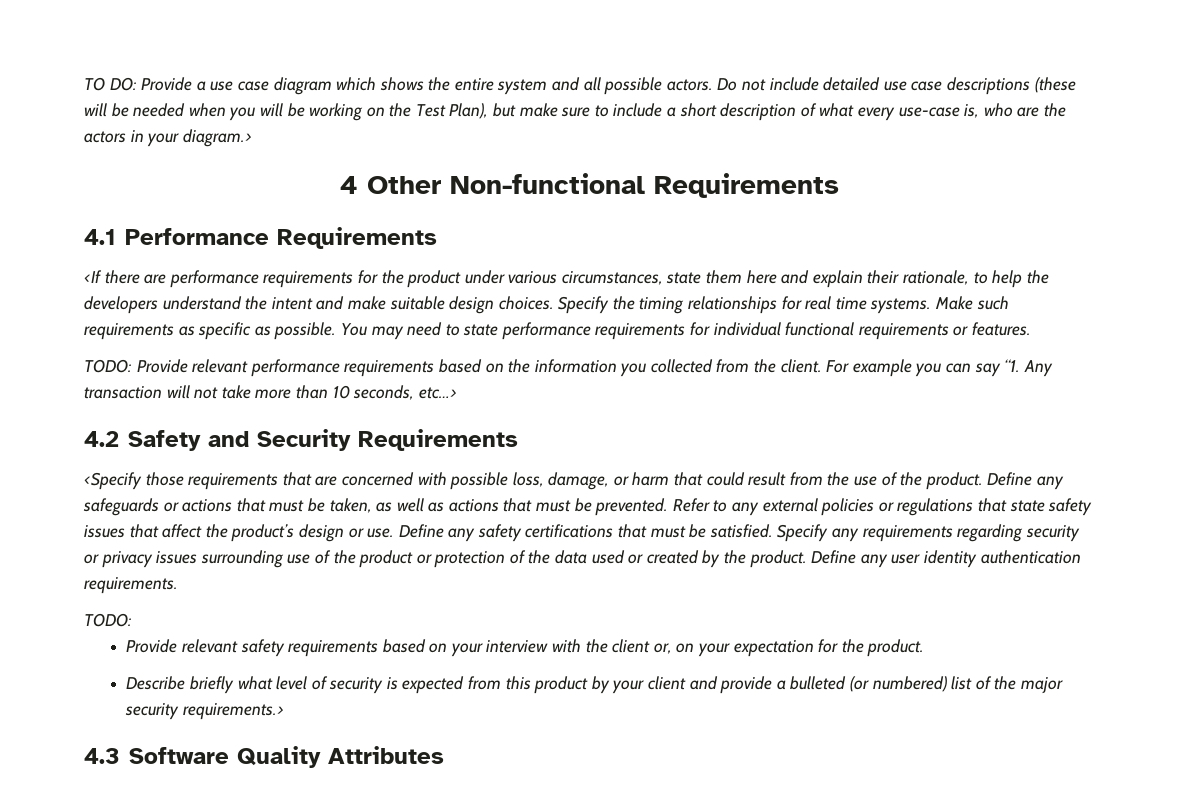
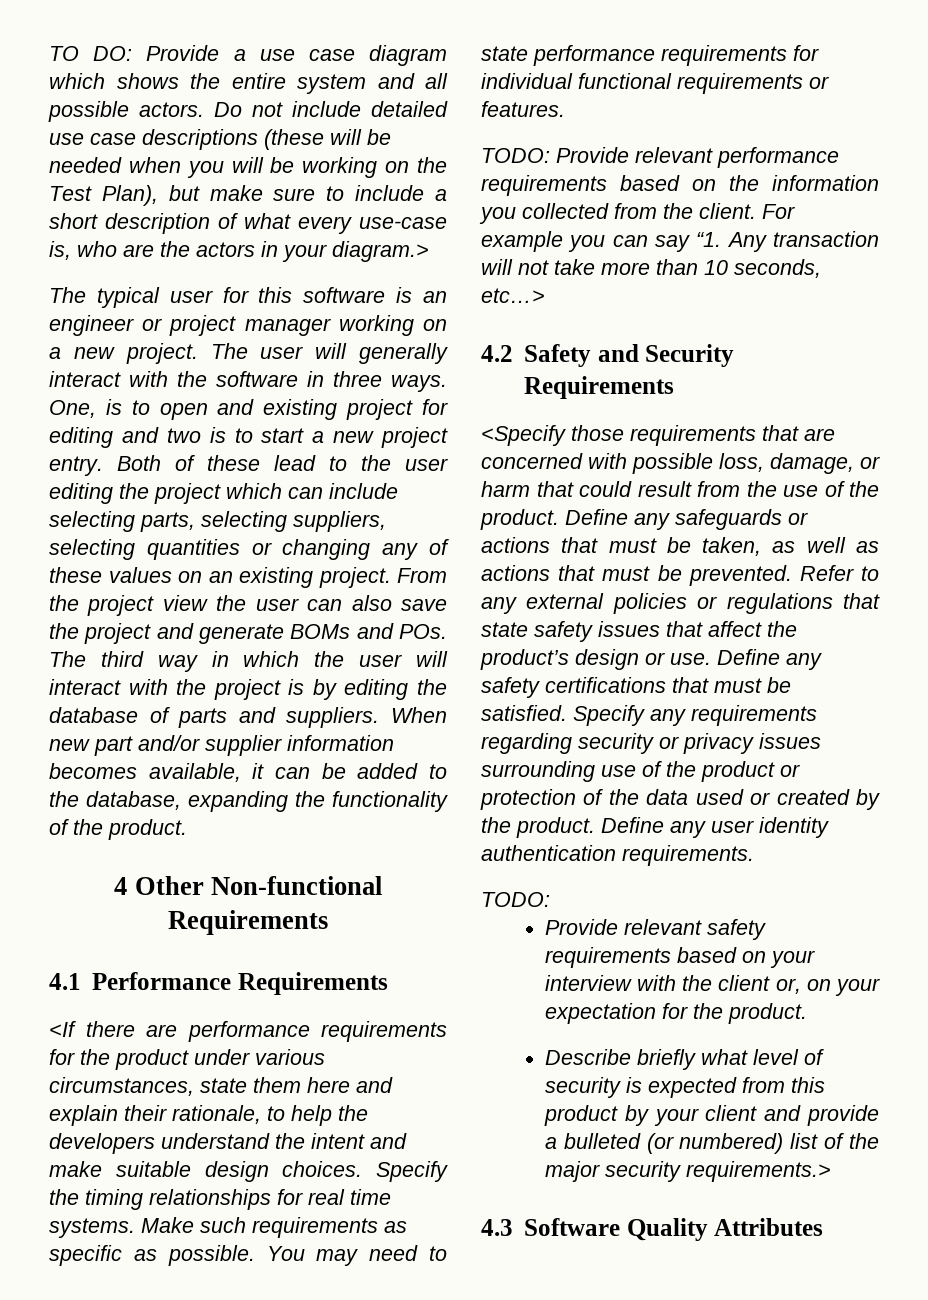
(252, 138) none -> [49,287,447,308] [49,315,447,336] [49,343,448,364] [49,371,447,392] [49,399,448,420] [49,427,448,448] [49,455,448,476] [49,483,398,504] [49,511,386,532] [49,539,450,560] [49,567,447,588] [49,595,447,616] [49,623,447,644] [49,651,448,672] [49,679,447,700] [49,707,447,728] [49,735,394,756] [49,763,448,782] [49,791,448,812] [49,819,187,840] // The typical user for this software is an engineer or project manager working on a new project. The user will generally interact with the software in three ways. One, is to open and existing project for editing and two is to start a new project entry. Both of these lead to the user editing the project which can include selecting parts, selecting suppliers, selecting quantities or changing any of these values on an existing project. From the project view the user can also save the project and generate BOMs and POs. The third way in which the user will interact with the project is by editing the database of parts and suppliers. When new part and/or supplier information becomes available, it can be added to the database, expanding the functionality of the product.

